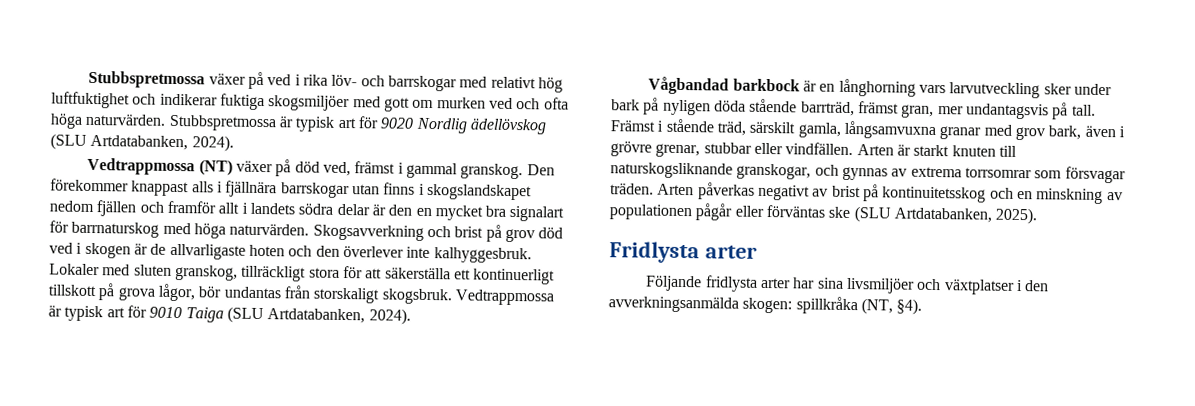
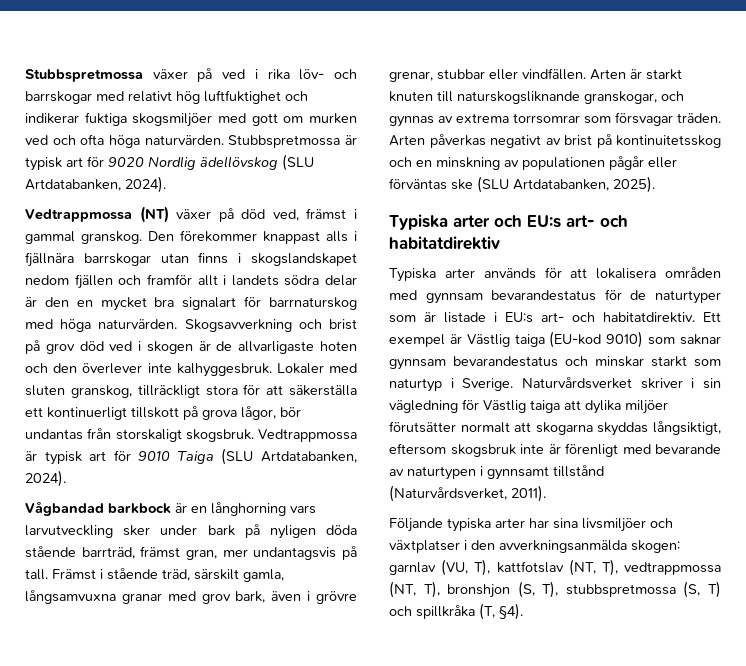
[609,241,757,264] Fridlysta arter -> [389,214,628,230] [389,236,500,250] [389,267,721,282] [389,289,721,304] [389,312,721,323] [389,331,721,348] [389,356,721,370] [389,377,721,392] [389,399,668,414] [389,421,721,436] [389,443,721,457] [389,465,604,480] [389,485,546,502] Typiska arter och EU:s art- och habitatdirektiv // Typiska arter används för att lokalisera områden med gynnsam bevarandestatus för de naturtyper som är listade i EU:s art- och habitatdirektiv. Ett exempel är Västlig taiga (EU-kod 9010) som saknar gynnsam bevarandestatus och minskar starkt som naturtyp i Sverige. Naturvårdsverket skriver i sin vägledning för Västlig taiga att dylika miljöer förutsätter normalt att skogarna skyddas långsiktigt, eftersom skogsbruk inte är förenligt med bevarande av naturtypen i gynnsamt tillstånd (Naturvårdsverket, 2011).
[704,275,758,292] fridlysta -> [447,518,491,532] typiska
[795,296,893,315] spillkråka (NT, -> [389,559,721,576] [389,581,721,598] [389,603,495,620] garnlav (VU, T), kattfotslav (NT, T), vedtrappmossa (NT, T), bronshjon (S, T), stubbspretmossa (S, T) och spillkråka (T,

